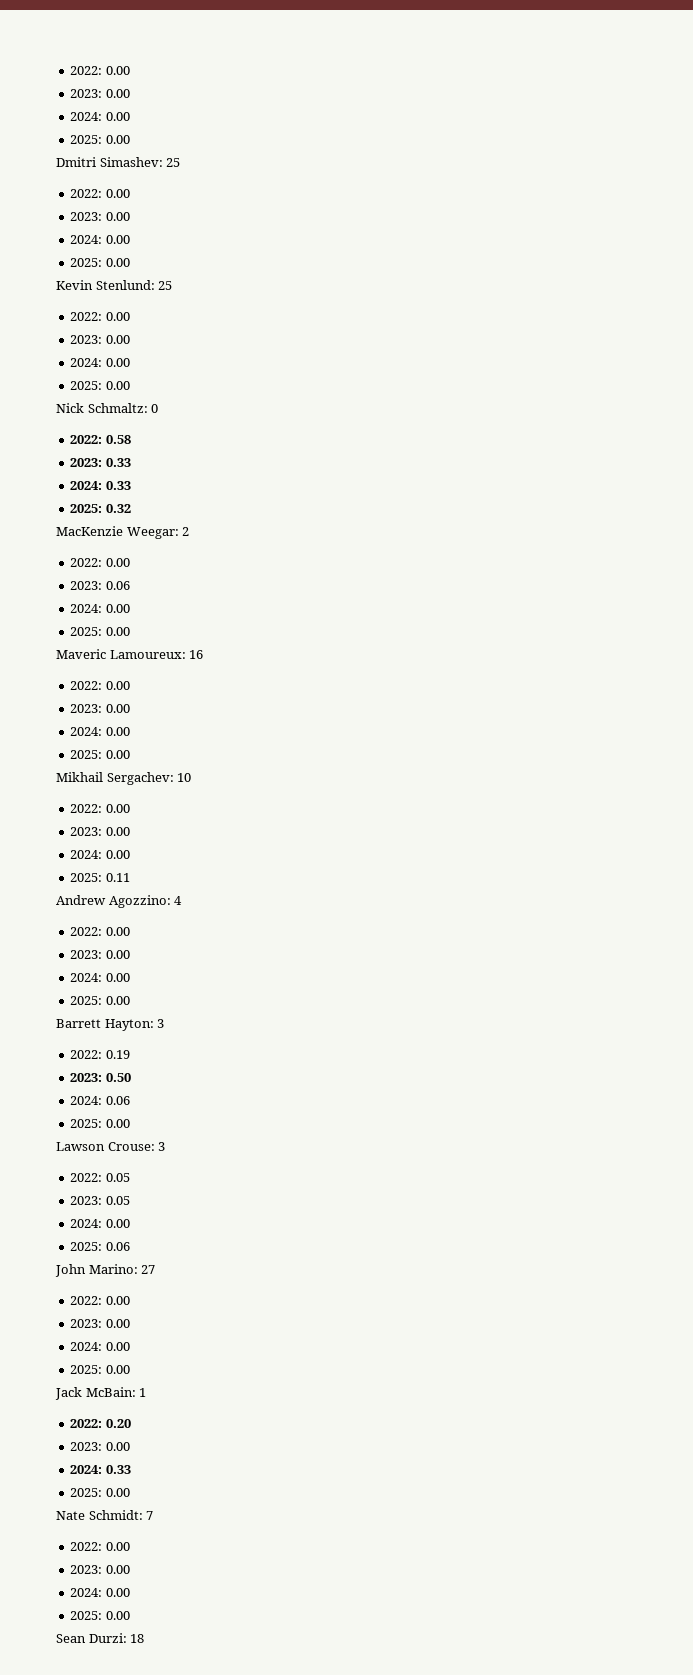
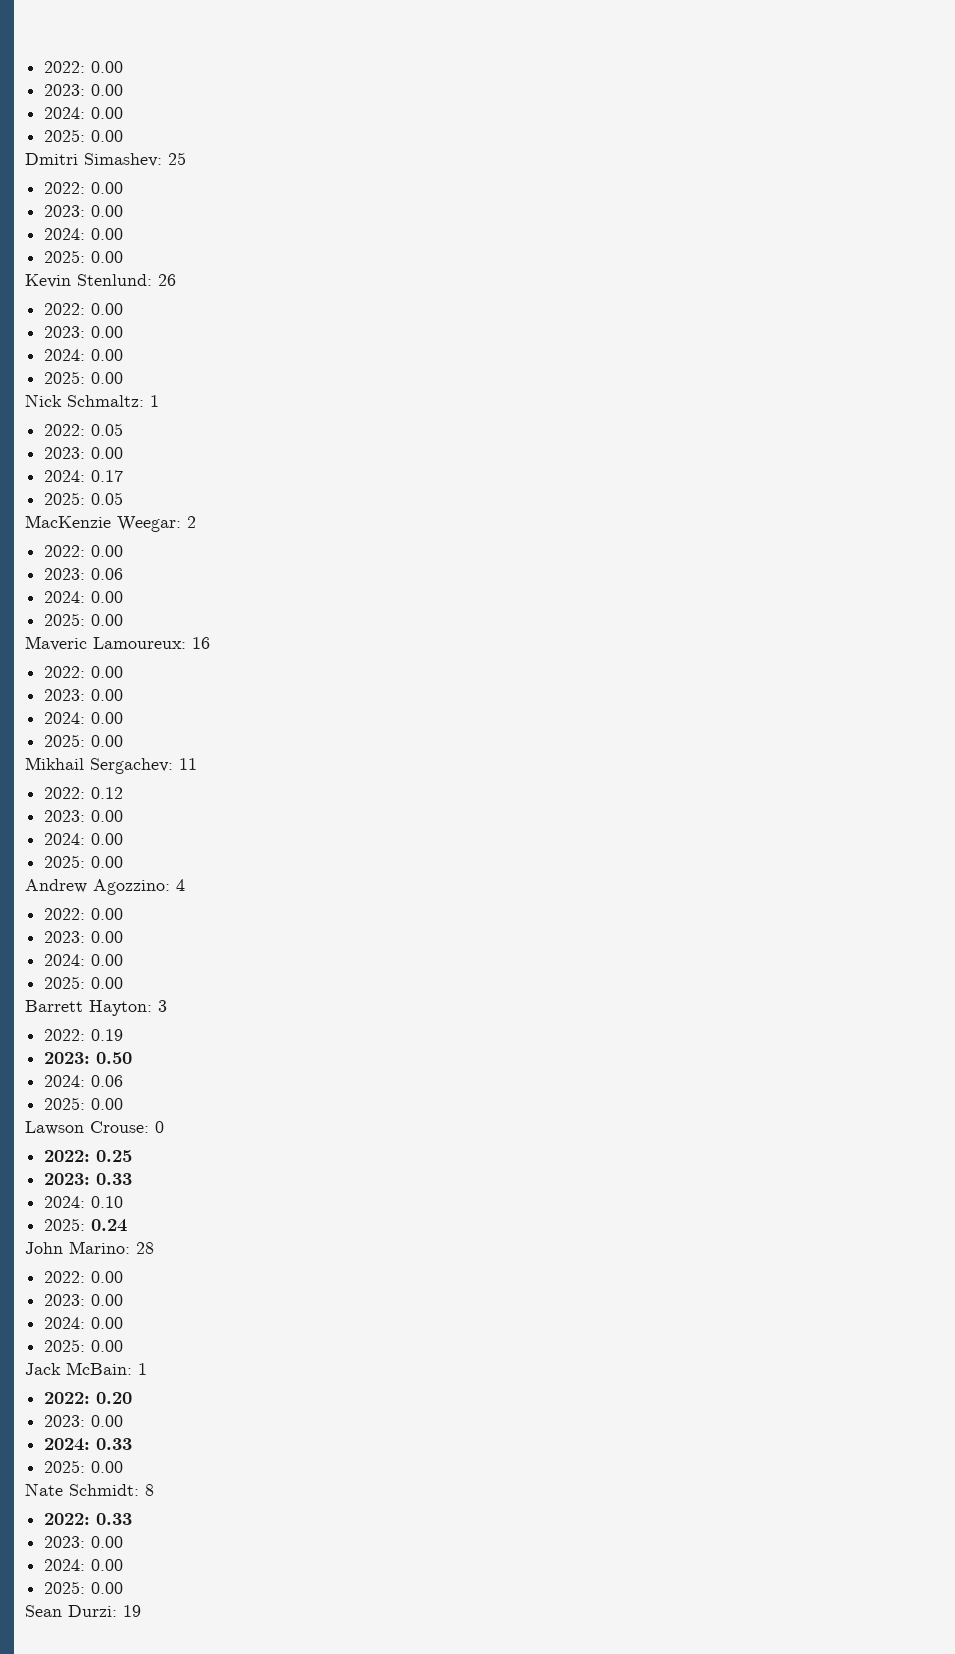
[158,281,173,290] 25 -> [158,274,176,286] 26
[151,404,159,413] [70,435,131,444] [70,458,131,467] [70,481,131,490] [70,504,131,513] 0 // 2022: 0.58 // 2023: 0.33 // 2024: 0.33 // 2025: 0.32 -> [150,395,159,407] [44,423,124,436] [44,447,124,459] [44,470,124,482] [44,492,124,505] 1 // 2022: 0.05 // 2023: 0.00 // 2024: 0.17 // 2025: 0.05
[177,773,192,782] [70,804,130,813] [70,827,130,836] [70,850,130,859] [70,873,130,882] 10 // 2022: 0.00 // 2023: 0.00 // 2024: 0.00 // 2025: 0.11 -> [179,758,197,770] [44,787,124,799] [44,810,124,822] [44,833,124,845] [44,855,124,868] 11 // 2022: 0.12 // 2023: 0.00 // 2024: 0.00 // 2025: 0.00
[158,1142,166,1151] [70,1173,130,1182] [70,1196,130,1205] [70,1219,130,1228] [70,1242,130,1251] 3 // 2022: 0.05 // 2023: 0.05 // 2024: 0.00 // 2025: 0.06 -> [155,1121,164,1133] [44,1150,133,1162] [44,1173,133,1185] [44,1196,124,1208] [44,1218,128,1232] 0 // 2022: 0.25 // 2023: 0.33 // 2024: 0.10 // 2025: 0.24
[141,1265,156,1274] 27 -> [136,1242,154,1254] 28
[146,1511,154,1520] [70,1542,130,1551] 7 // 2022: 0.00 -> [145,1484,154,1496] [44,1513,133,1525] 8 // 2022: 0.33
[130,1634,145,1643] 18 -> [123,1605,141,1617] 19

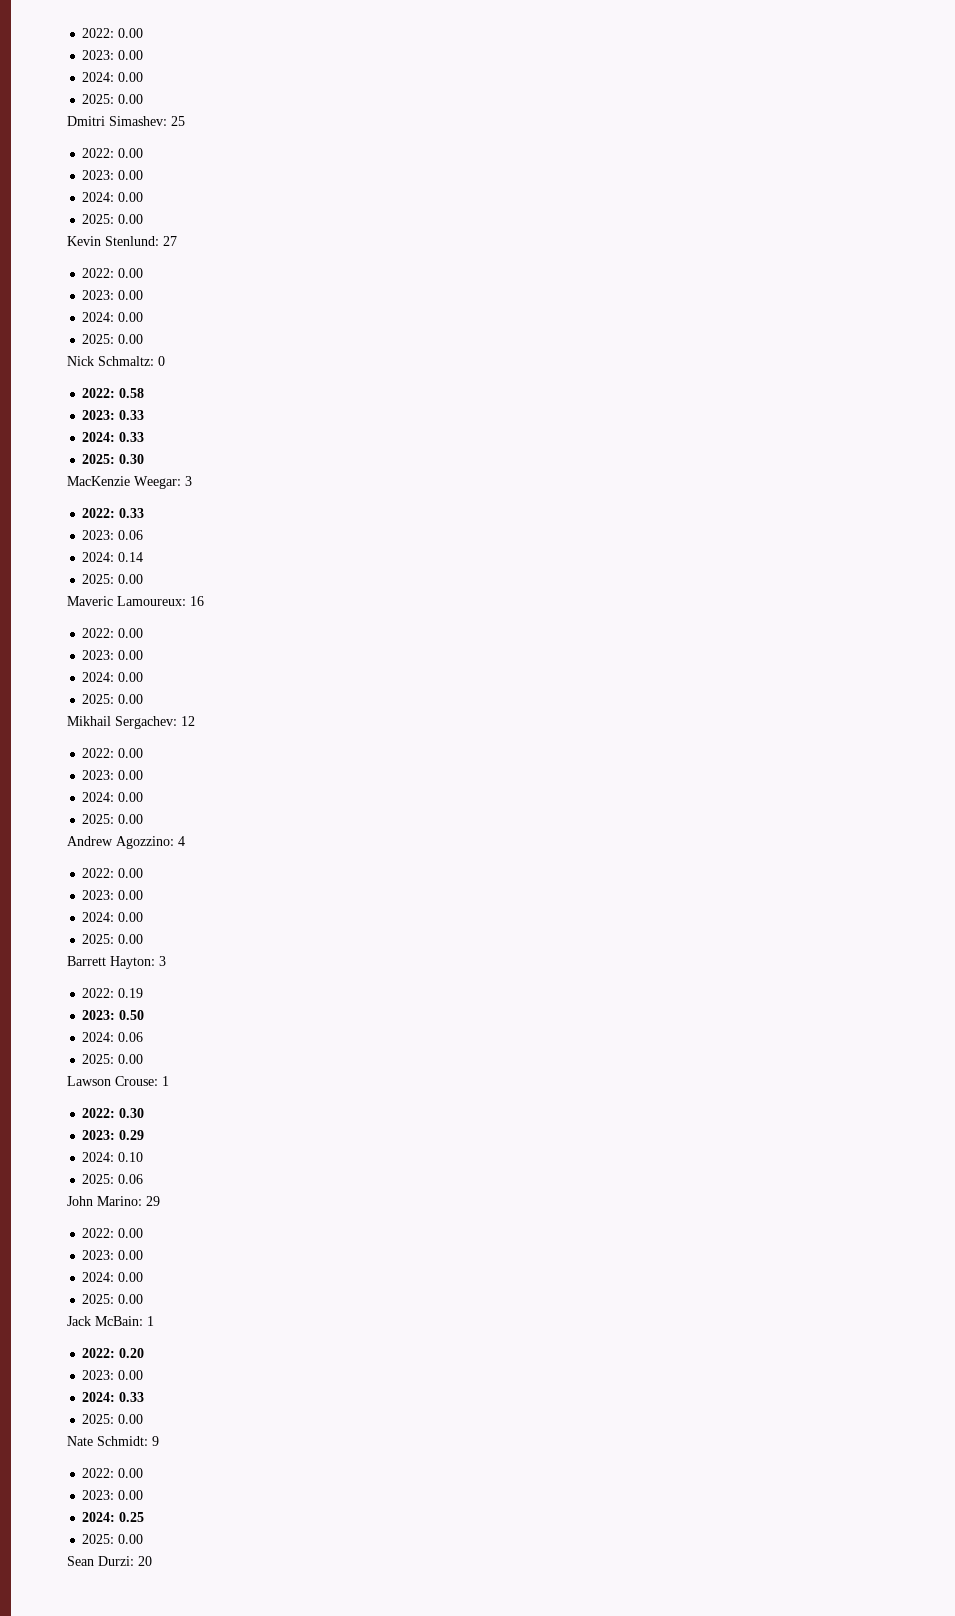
[158,274,176,286] 26 -> [163,236,177,246] 27
[150,395,159,407] [44,423,124,436] [44,447,124,459] [44,470,124,482] [44,492,124,505] 1 // 2022: 0.05 // 2023: 0.00 // 2024: 0.17 // 2025: 0.05 -> [158,356,165,366] [82,388,145,398] [82,410,145,420] [82,432,145,442] [82,454,145,464] 0 // 2022: 0.58 // 2023: 0.33 // 2024: 0.33 // 2025: 0.30
[187,516,196,528] [44,545,124,557] 2 // 2022: 0.00 -> [185,476,192,486] [82,508,145,518] 3 // 2022: 0.33
[91,591,124,603] 0.00 -> [118,552,144,562] 0.14
[179,758,197,770] [44,787,124,799] 11 // 2022: 0.12 -> [181,716,195,726] [82,748,144,758] 12 // 2022: 0.00
[155,1121,164,1133] [44,1150,133,1162] [44,1173,133,1185] 0 // 2022: 0.25 // 2023: 0.33 -> [162,1076,169,1086] [82,1108,145,1118] [82,1130,145,1140] 1 // 2022: 0.30 // 2023: 0.29
[91,1219,128,1232] 0.24 -> [118,1174,144,1184] 0.06
[136,1242,154,1254] 28 -> [146,1196,160,1206] 29
[145,1484,154,1496] [44,1513,133,1525] [44,1536,124,1548] [44,1559,124,1571] 8 // 2022: 0.33 // 2023: 0.00 // 2024: 0.00 -> [152,1436,159,1446] [82,1468,144,1478] [82,1490,144,1500] [82,1512,145,1522] 9 // 2022: 0.00 // 2023: 0.00 // 2024: 0.25
[123,1605,141,1617] 19 -> [138,1556,152,1566] 20

